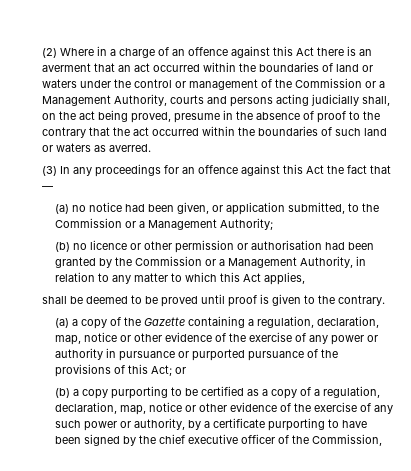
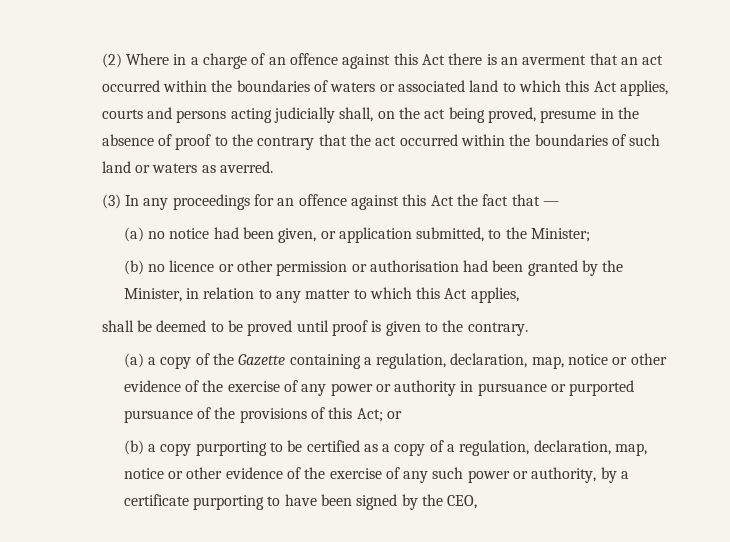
[336,64,374,72] [42,78,386,90] [42,94,168,106] land or waters under the control or management of the Commission or a Management Authority, -> [330,80,668,96] waters or associated land to which this Act applies,
[54,218,273,230] Commission or a Management Authority; -> [531,228,591,242] Minister;
[134,256,353,268] Commission or a Management Authority, -> [123,288,182,302] Minister,
[158,434,382,446] chief executive officer of the Commission, -> [447,495,478,509] CEO,

